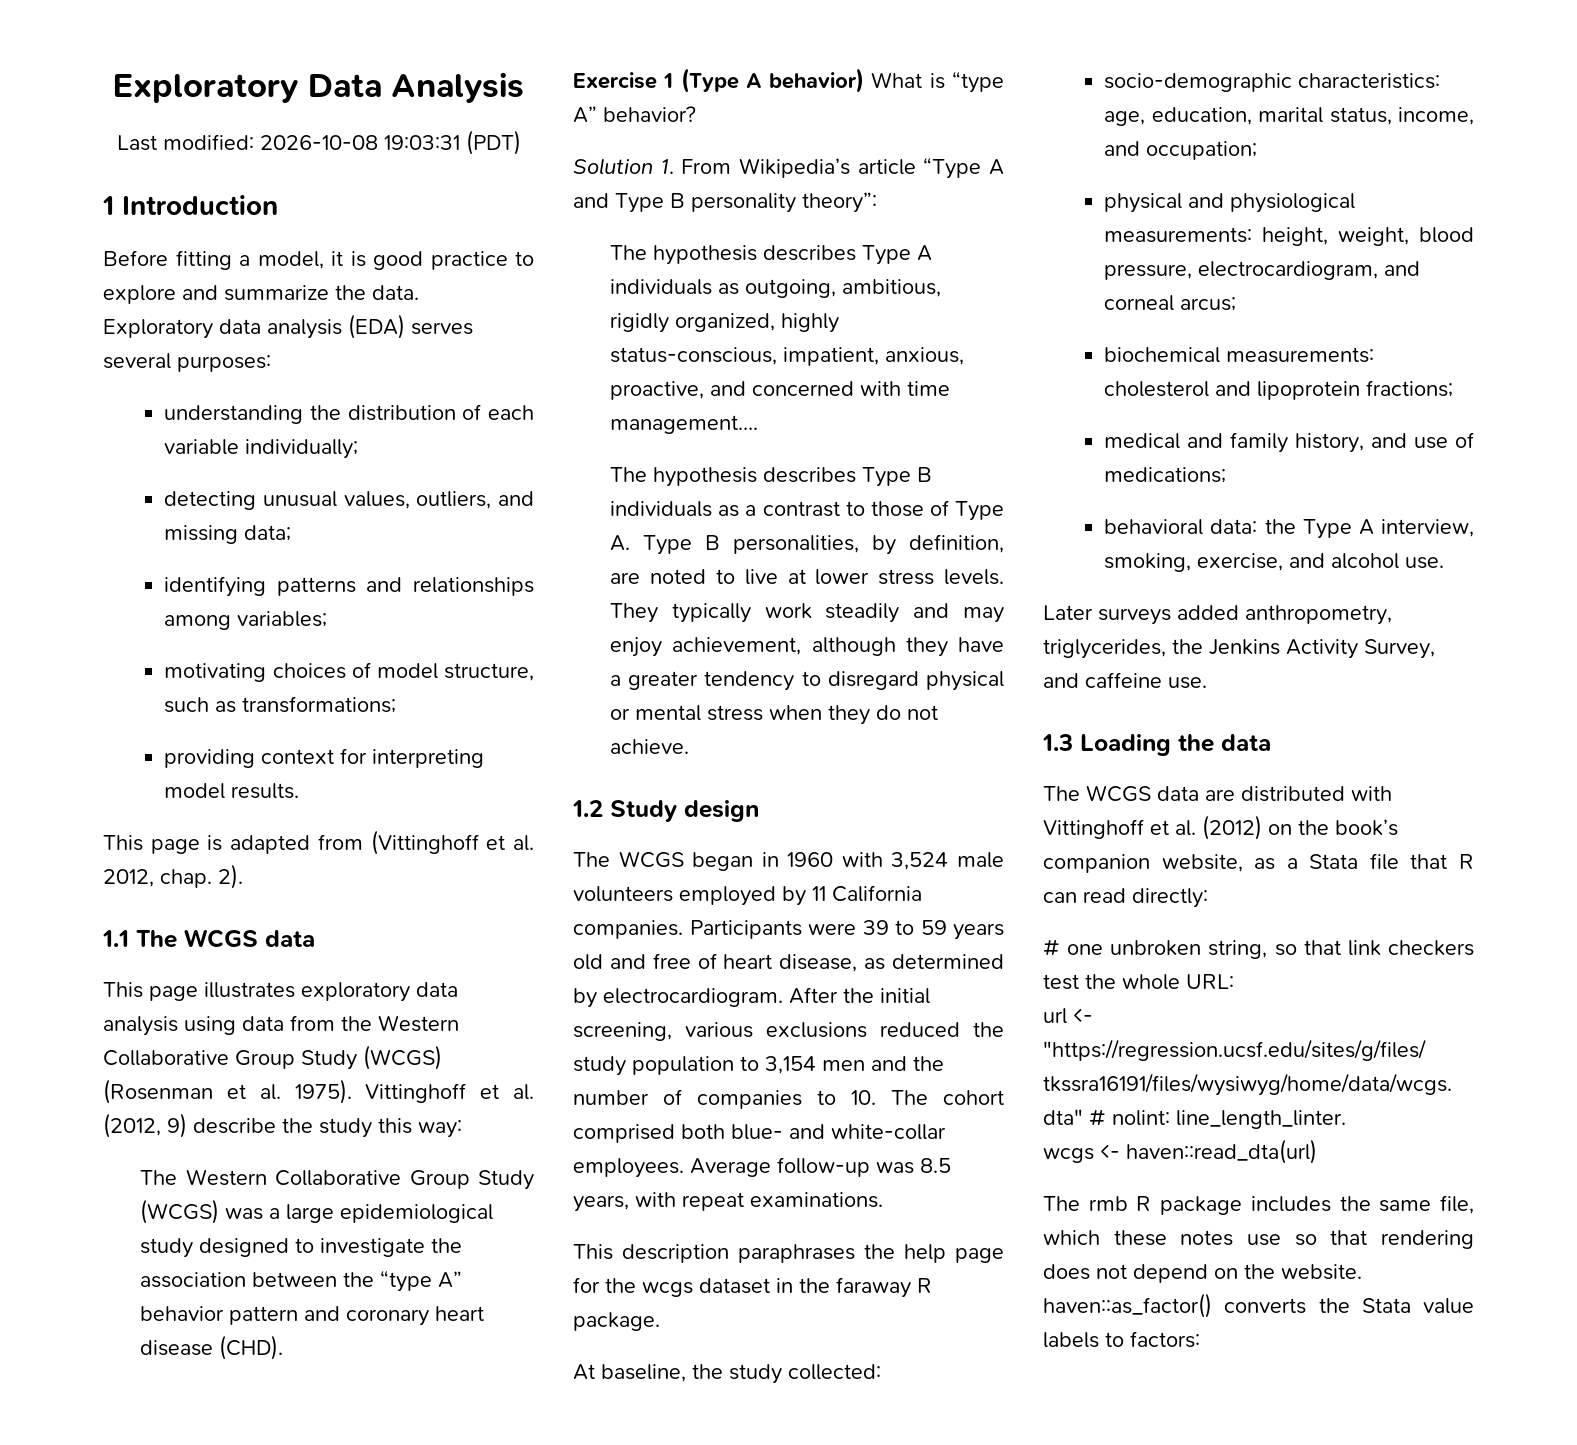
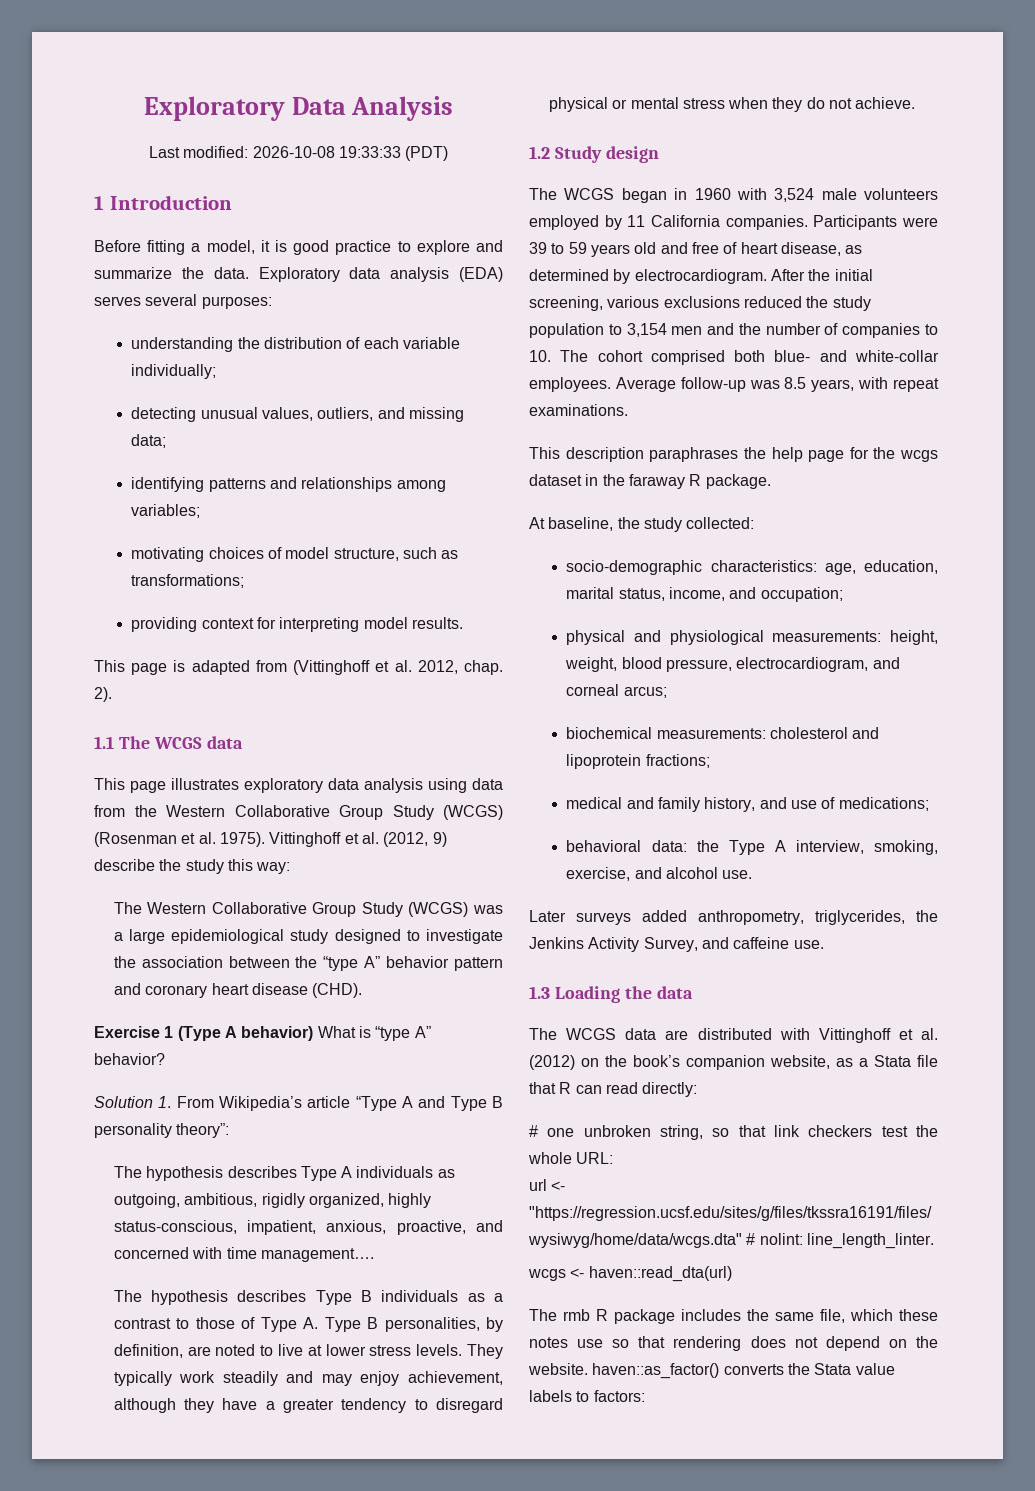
[383,135,460,150] 19:03:31 -> [338,146,401,158] 19:33:33

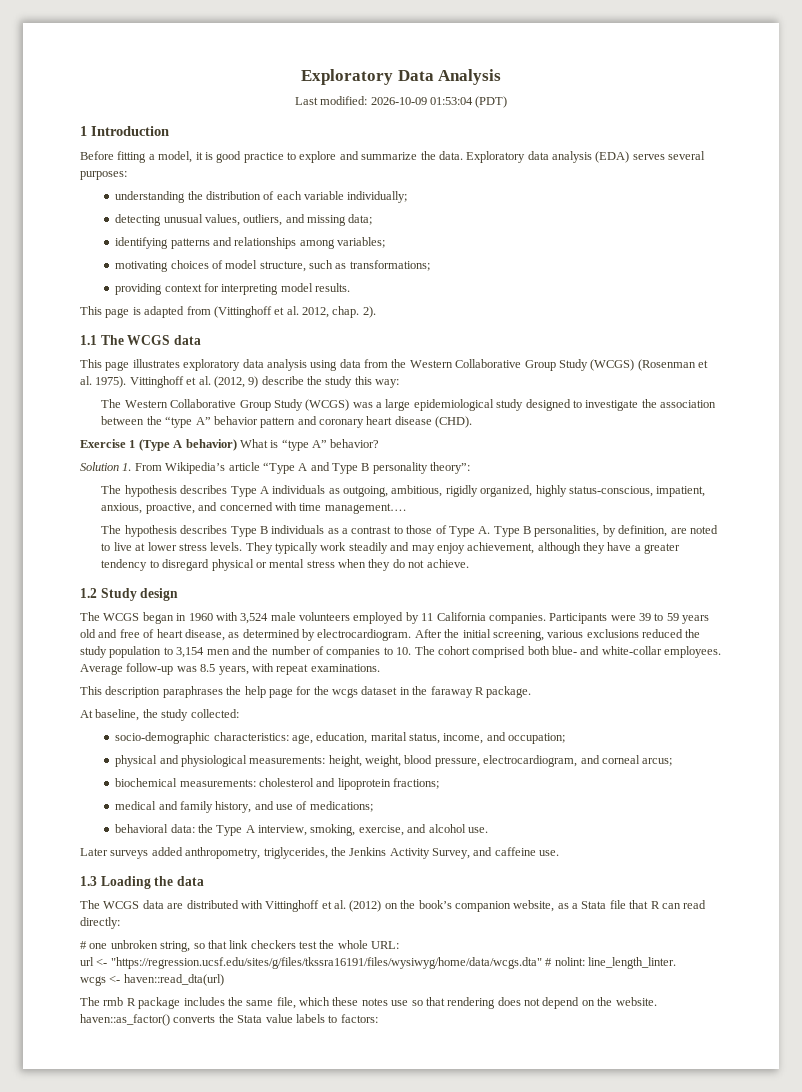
[252,146,401,158] 2026-10-08 19:33:33 -> [370,97,473,105] 2026-10-09 01:53:04

